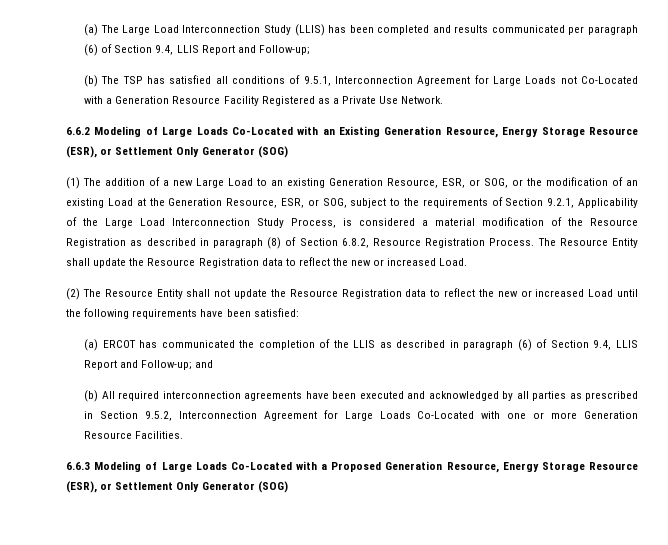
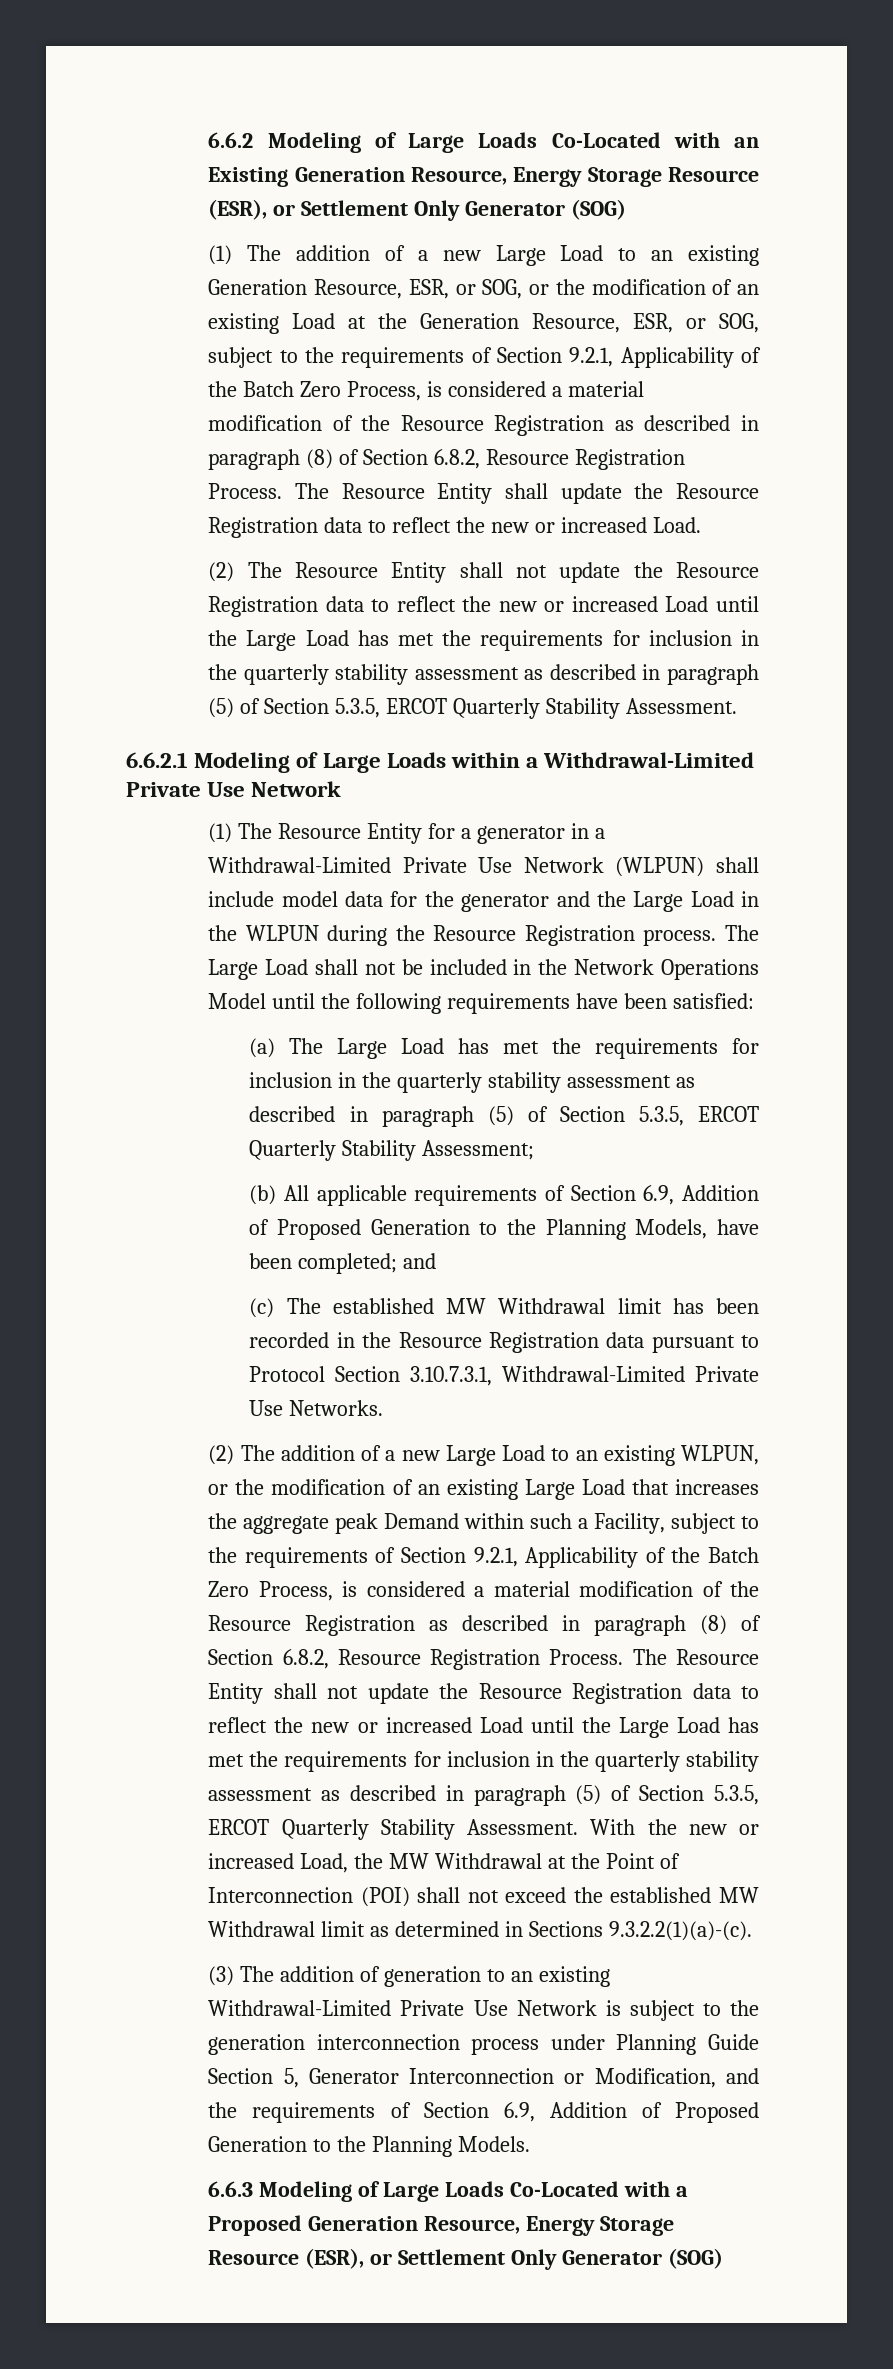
[84,24,639,36] [84,44,310,56] [84,75,638,87] [84,96,444,106] (a) The Large Load Interconnection Study (LLIS) has been completed and results communicated per paragraph (6) of Section 9.4, LLIS Report and Follow-up; // (b) The TSP has satisfied all conditions of 9.5.1, Interconnection Agreement for Large Loads not Co-Located with a Generation Resource Facility Registered as a Private Use Network. // -> (208, 140) none
[105,218,285,228] Large Load Interconnection Study -> [243,381,342,397] Batch Zero
(82, 313) none -> [246,630,760,651] [208,664,759,685] [208,698,737,719] [126,752,755,773] [126,781,342,797] [208,823,605,844] [208,857,759,877] [208,891,760,912] [208,925,759,946] [208,959,759,980] [208,993,351,1009] Large Load has met the requirements for inclusion in the quarterly stability assessment as described in paragraph (5) of Section 5.3.5, ERCOT Quarterly Stability Assessment. // 6.6.2.1 Modeling of Large Loads within a Withdrawal-Limited Private Use Network // (1) The Resource Entity for a generator in a Withdrawal-Limited Private Use Network (WLPUN) shall include model data for the generator and the Large Load in the WLPUN during the Resource Registration process. The Large Load shall not be included in the Network Operations Model until the
[102,339,639,351] [84,360,214,370] [84,390,638,402] [84,410,638,421] [84,431,184,439] ERCOT has communicated the completion of the LLIS as described in paragraph (6) of Section 9.4, LLIS Report and Follow-up; and // (b) All required interconnection agreements have been executed and acknowledged by all parties as prescribed in Section 9.5.2, Interconnection Agreement for Large Loads Co-Located with one or more Generation Resource Facilities. -> [289,1038,760,1059] [249,1072,696,1093] [249,1106,759,1127] [249,1140,535,1161] [249,1185,759,1206] [249,1219,760,1240] [249,1253,437,1274] [249,1298,760,1318] [249,1332,760,1353] [249,1366,759,1386] [249,1400,384,1416] [208,1445,760,1466] [208,1479,759,1500] [208,1513,759,1534] [208,1547,759,1568] [208,1581,759,1601] [208,1615,761,1636] [208,1649,760,1670] [208,1683,759,1704] [208,1717,759,1738] [208,1751,759,1772] [208,1785,760,1806] [208,1819,760,1840] [208,1853,680,1873] [208,1887,759,1907] [208,1921,752,1941] [208,1966,610,1987] [208,2000,759,2021] [208,2034,759,2055] [208,2068,760,2088] [208,2102,760,2123] [208,2136,531,2157] The Large Load has met the requirements for inclusion in the quarterly stability assessment as described in paragraph (5) of Section 5.3.5, ERCOT Quarterly Stability Assessment; // (b) All applicable requirements of Section 6.9, Addition of Proposed Generation to the Planning Models, have been completed; and // (c) The established MW Withdrawal limit has been recorded in the Resource Registration data pursuant to Protocol Section 3.10.7.3.1, Withdrawal-Limited Private Use Networks. // (2) The addition of a new Large Load to an existing WLPUN, or the modification of an existing Large Load that increases the aggregate peak Demand within such a Facility, subject to the requirements of Section 9.2.1, Applicability of the Batch Zero Process, is considered a material modification of the Resource Registration as described in paragraph (8) of Section 6.8.2, Resource Registration Process. The Resource Entity shall not update the Resource Registration data to reflect the new or increased Load until the Large Load has met the requirements for inclusion in the quarterly stability assessment as described in paragraph (5) of Section 5.3.5, ERCOT Quarterly Stability Assessment. With the new or increased Load, the MW Withdrawal at the Point of Interconnection (POI) shall not exceed the established MW Withdrawal limit as determined in Sections 9.3.2.2(1)(a)-(c). // (3) The addition of generation to an existing Withdrawal-Limited Private Use Network is subject to the generation interconnection process under Planning Guide Section 5, Generator Interconnection or Modification, and the requirements of Section 6.9, Addition of Proposed Generation to the Planning Models.

